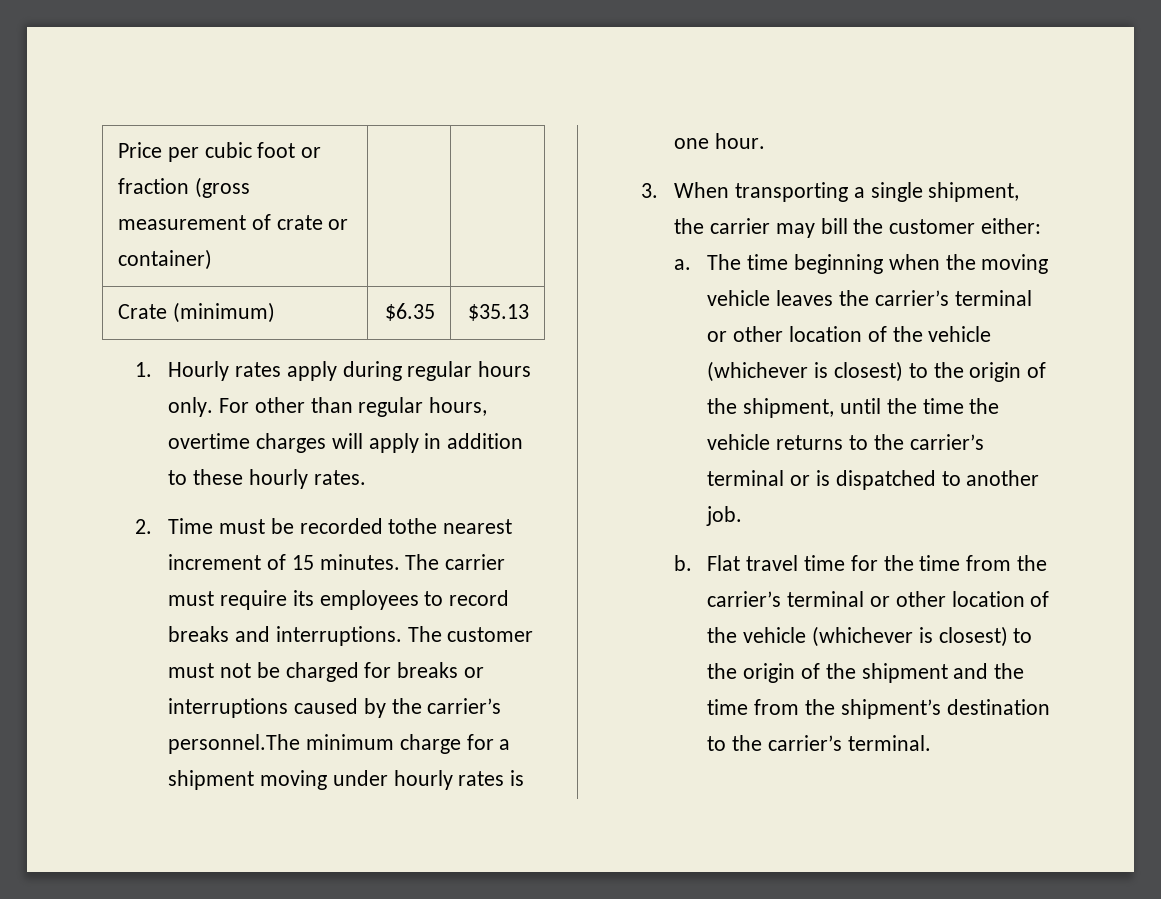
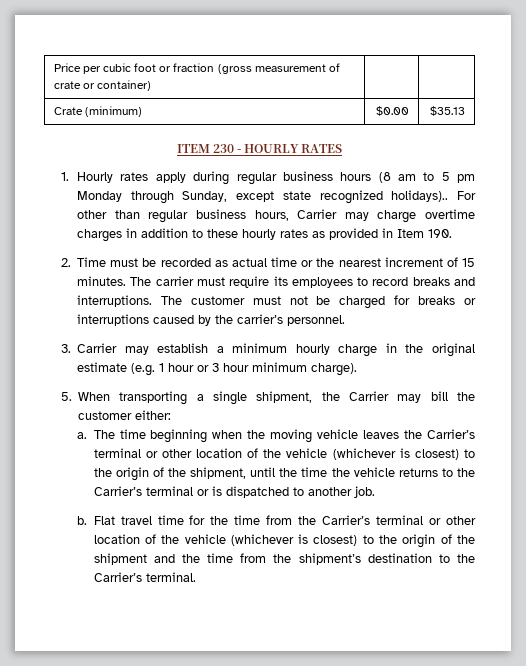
[384,303,435,321] $6.35 -> [376,106,410,116] $0.00
(529, 312) none -> [176,144,343,153] // ITEM 230 - HOURLY RATES
[478,361,532,377] [168,397,488,417] [168,433,419,453] hours only. For other than regular hours, overtime charges will apply -> [282,171,476,183] [77,190,476,204] [77,209,475,223] [77,229,123,242] business hours (8 am to 5 pm Monday through Sunday, except state recognized holidays).. For other than regular business hours, Carrier may charge overtime charges
[313,470,366,485] rates. -> [280,228,453,240] rates as provided in Item 190.
[388,518,438,534] tothe -> [214,257,335,267] as actual time or the
[168,734,511,754] [168,770,525,790] [674,133,766,149] [641,183,659,198] personnel.The minimum charge for a shipment moving under hourly rates is one hour. // 3. -> [287,315,346,326] [60,343,476,357] [77,362,358,376] [60,392,72,401] personnel. // 3. Carrier may establish a minimum hourly charge in the original estimate (e.g. 1 hour or 3 hour minimum charge). // 5.
[710,218,771,234] carrier -> [349,391,390,401] Carrier
[874,290,949,306] carrier’s -> [427,429,476,439] Carrier’s
[909,434,984,450] carrier’s -> [93,486,142,496] Carrier’s
[707,591,782,607] carrier’s -> [322,515,371,525] Carrier’s
[767,735,842,751] carrier’s -> [93,572,142,582] Carrier’s

